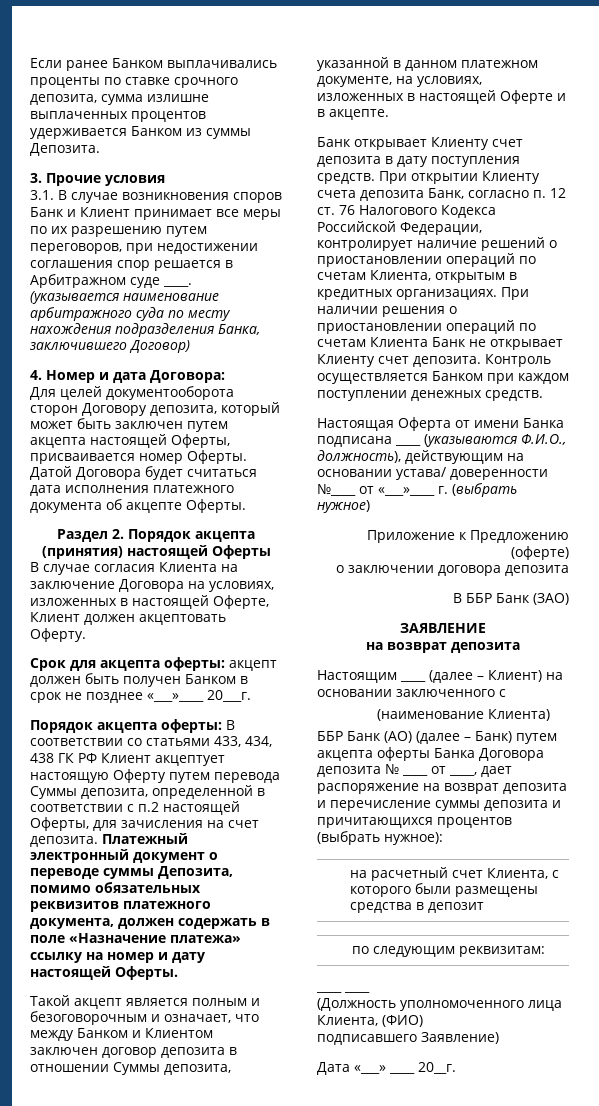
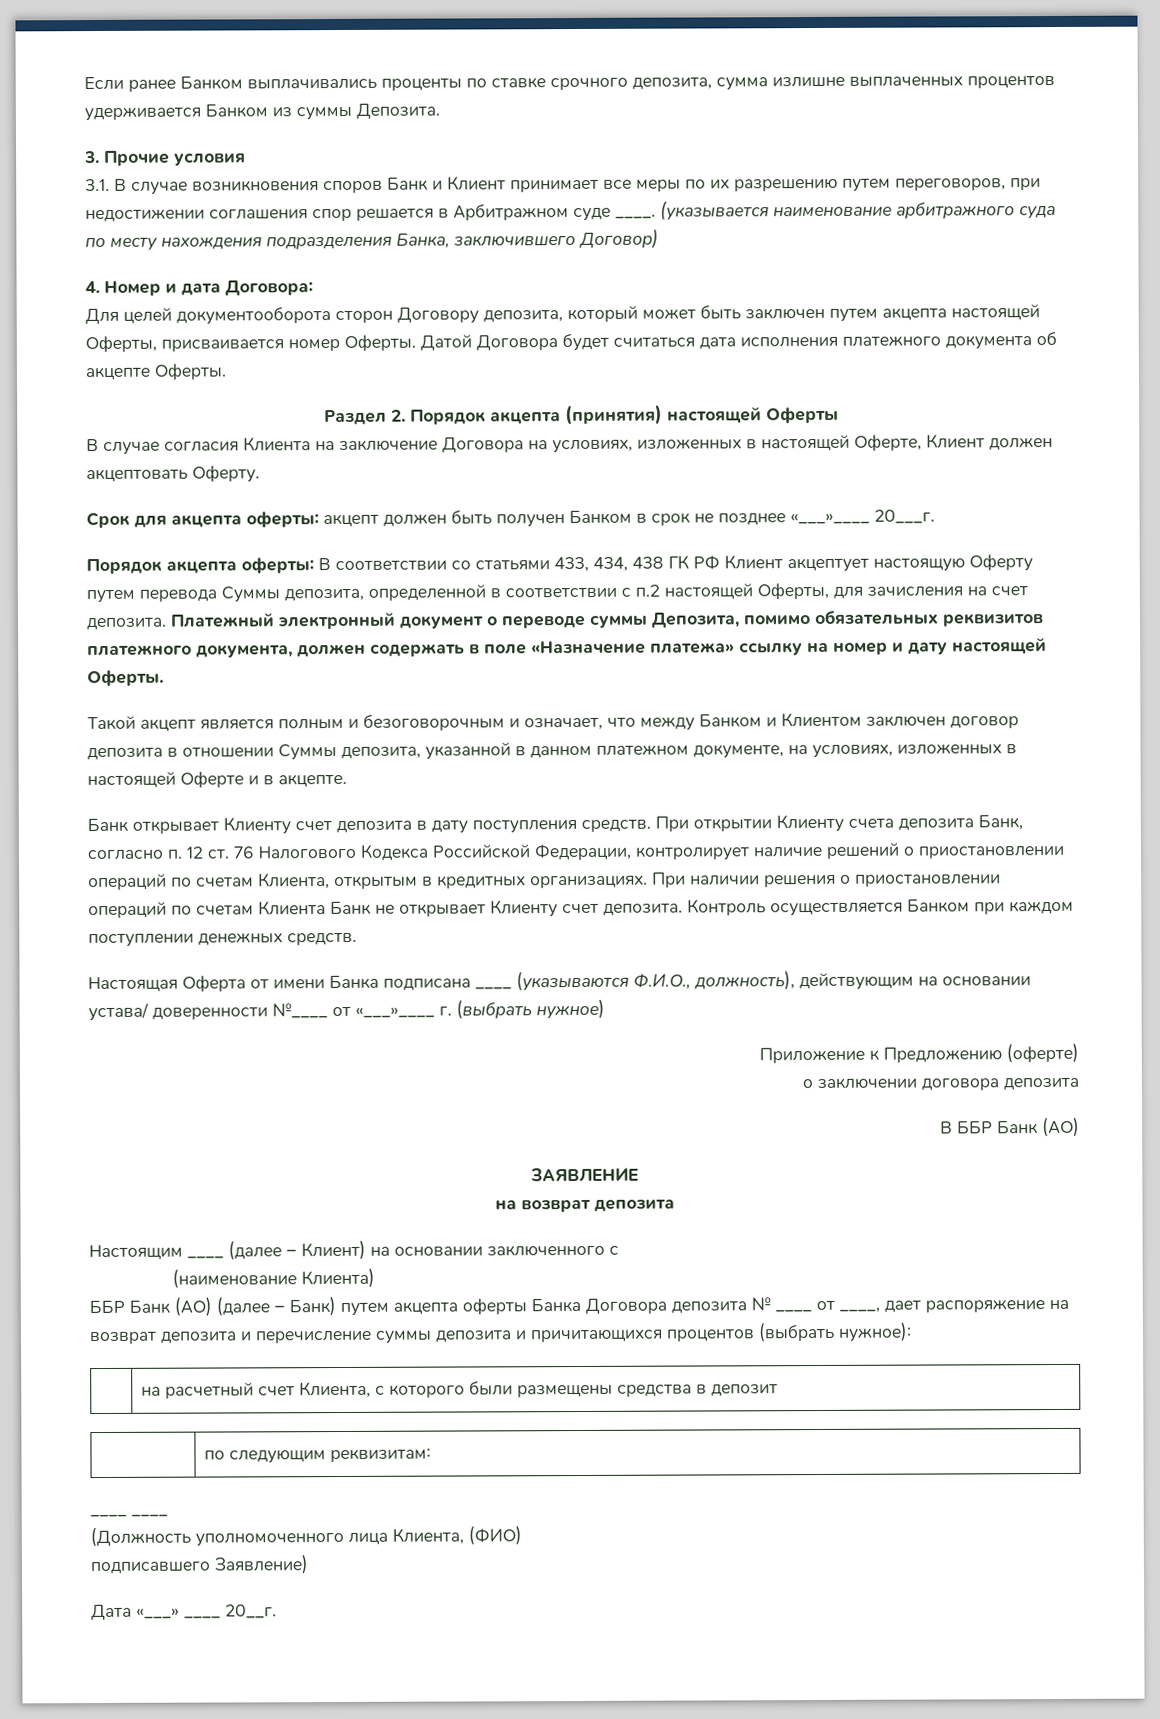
[533,593,569,605] (ЗАО) -> [1042,1116,1080,1138] (АО)

